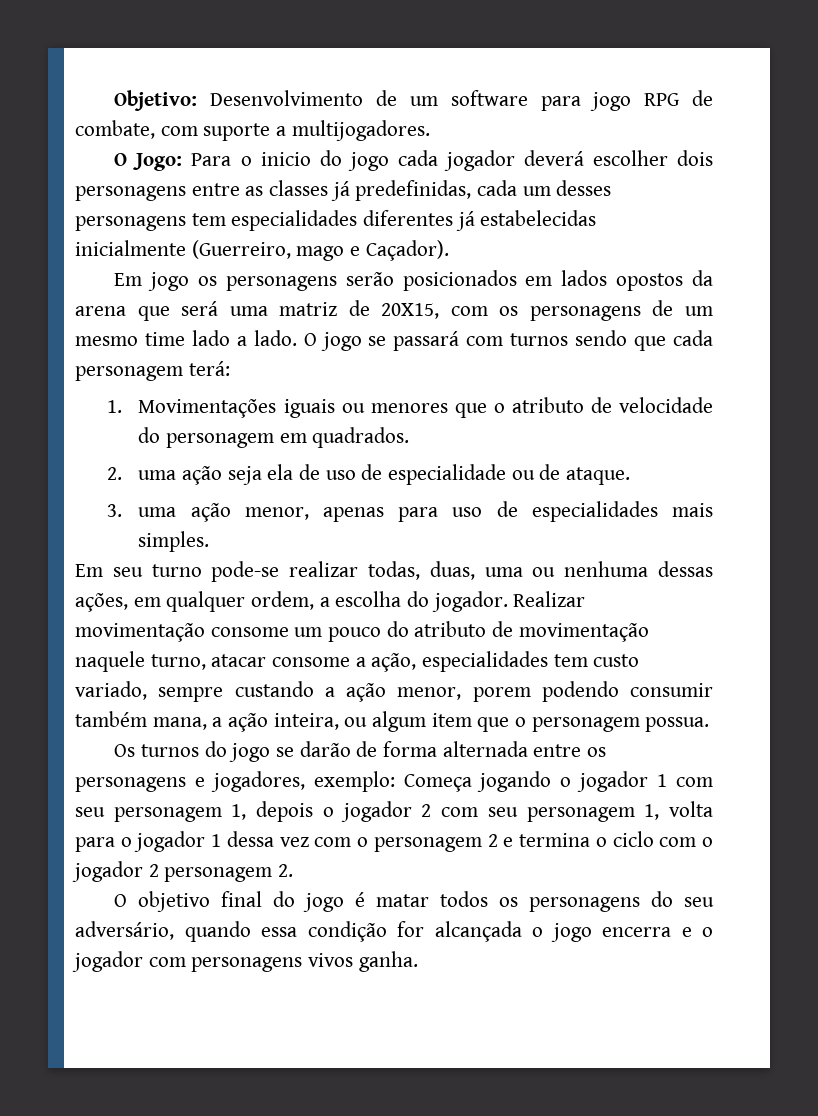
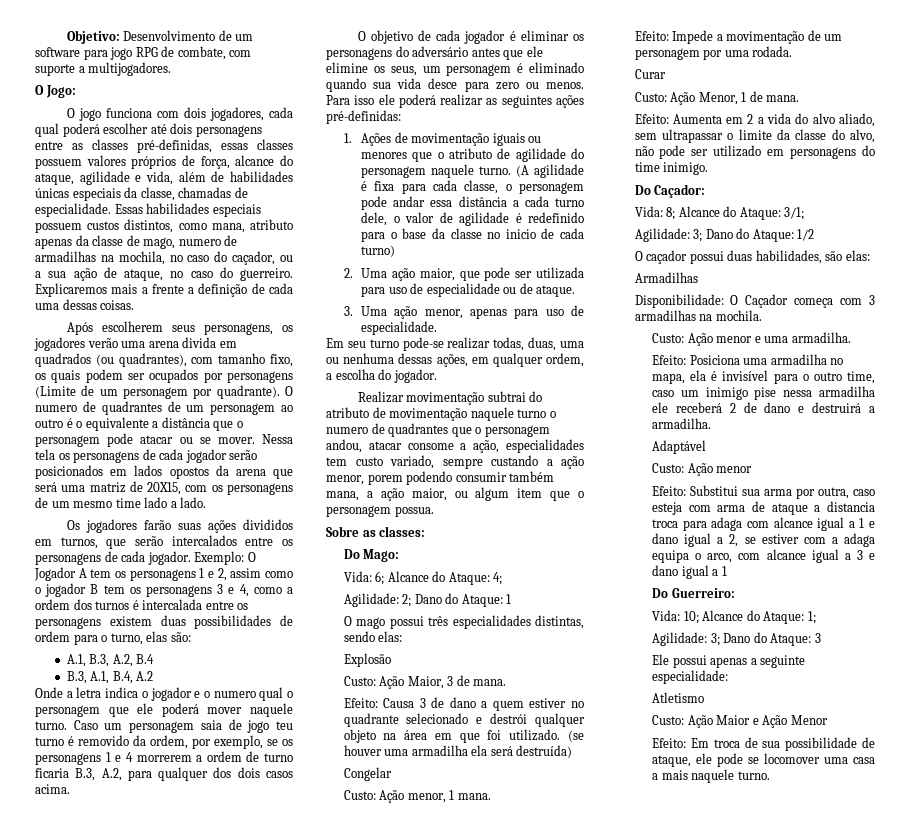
[191,150,668,171] Para o inicio do jogo cada jogador deverá escolher -> [66,107,293,121] [35,123,167,137] // O jogo funciona com dois jogadores, cada qual poderá escolher até
[330,180,612,201] [75,210,597,231] [75,240,449,261] [114,272,337,291] já predefinidas, cada um desses personagens tem especialidades diferentes já estabelecidas inicialmente (Guerreiro, mago e Caçador). // Em jogo os personagens -> [137,139,293,153] [35,155,293,169] [35,171,293,185] [35,187,248,201] [35,203,261,217] [35,219,294,233] [35,235,238,249] [35,251,293,265] [35,267,293,281] [35,283,293,297] [35,299,135,310] [66,321,293,335] [34,337,237,351] [35,353,293,367] [35,369,293,383] [35,385,293,399] [35,401,293,415] [35,417,243,431] [35,433,293,447] [35,449,227,463] pré-definidas, essas classes possuem valores próprios de força, alcance do ataque, agilidade e vida, além de habilidades únicas especiais da classe, chamadas de especialidade. Essas habilidades especiais possuem custos distintos, como mana, atributo apenas da classe de mago, numero de armadilhas na mochila, no caso do caçador, ou a sua ação de ataque, no caso do guerreiro. Explicaremos mais a frente a definição de cada uma dessas coisas. // Após escolherem seus personagens, os jogadores verão uma arena divida em quadrados (ou quadrantes), com tamanho fixo, os quais podem ser ocupados por personagens (Limite de um personagem por quadrante). O numero de quadrantes de um personagem ao outro é o equivalente a distância que o personagem pode atacar ou se mover. Nessa tela os personagens de cada jogador
[303,330,713,351] [75,361,230,381] [106,399,277,418] O jogo se passará com turnos sendo que cada personagem terá: // 1. Movimentações -> [66,519,293,533] [35,535,293,549] [35,551,256,565] [34,567,293,581] [35,583,293,597] [35,599,249,610] [35,615,293,629] [35,631,191,645] [66,654,155,667] [66,671,154,684] [35,687,293,701] [35,703,293,717] [35,719,293,733] [35,735,293,749] [35,751,293,765] [35,767,293,781] [35,784,70,794] [357,30,584,44] [326,46,543,60] [326,62,584,76] [326,78,584,92] [326,94,584,108] [326,110,401,124] [343,132,490,146] // Os jogadores farão suas ações divididos em turnos, que serão intercalados entre os personagens de cada jogador. Exemplo: O Jogador A tem os personagens 1 e 2, assim como o jogador B tem os personagens 3 e 4, como a ordem dos turnos é intercalada entre os personagens existem duas possibilidades de ordem para o turno, elas são: // A.1, B.3, A.2, B.4 // B.3, A.1, B.4, A.2 // Onde a letra indica o jogador e o numero qual o personagem que ele poderá mover naquele turno. Caso um personagem saia de jogo teu turno é removido da ordem, por exemplo, se os personagens 1 e 4 morrerem a ordem de turno ficaria B.3, A.2, para qualquer dos dois casos acima. // O objetivo de cada jogador é eliminar os personagens do adversário antes que ele elimine os seus, um personagem é eliminado quando sua vida desce para zero ou menos. Para isso ele poderá realizar as seguintes ações pré-definidas: // 1. Ações de movimentação
[618,397,713,413] velocidade -> [515,148,566,162] agilidade
[279,427,410,448] [106,464,321,485] em quadrados. // 2. uma ação seja ela de -> [430,164,584,178] [360,180,584,194] [360,196,584,210] [360,212,584,226] [360,228,584,242] [360,245,395,257] [343,267,584,281] [360,286,385,297] naquele turno. (A agilidade é fixa para cada classe, o personagem pode andar essa distância a cada turno dele, o valor de agilidade é redefinido para o base da classe no inicio de cada turno) // 2. Uma ação maior, que pode ser utilizada para
[138,507,177,517] uma -> [360,306,387,316] Uma
[531,501,713,522] [138,531,210,552] especialidades mais simples. -> [360,321,437,335] especialidade.
(508, 601) none -> (437, 376) //
[210,627,382,642] consome um pouco -> [487,391,526,402] subtrai
[150,654,206,670] turno, -> [517,409,556,418] [326,423,550,437] [326,439,362,453] turno o numero de quadrantes que o personagem andou,
[273,713,339,730] inteira, -> [411,488,447,501] maior,
[114,741,607,762] [75,771,714,792] [75,801,714,822] [75,831,713,852] [72,861,294,882] [114,891,715,912] [75,921,713,942] [72,951,418,972] Os turnos do jogo se darão de forma alternada entre os personagens e jogadores, exemplo: Começa jogando o jogador 1 com seu personagem 1, depois o jogador 2 com seu personagem 1, volta para o jogador 1 dessa vez com o personagem 2 e termina o ciclo com o jogador 2 personagem 2. // O objetivo final do jogo é matar todos os personagens do seu adversário, quando essa condição for alcançada o jogo encerra e o jogador com personagens vivos ganha. -> [326,526,426,537] [343,549,400,562] [343,571,503,585] [343,593,512,607] [343,615,584,629] [343,631,403,642] [343,653,391,667] [343,675,507,689] [343,697,584,711] [343,713,585,727] [343,729,584,743] [343,745,573,758] [343,767,392,781] [343,790,491,803] [634,30,843,44] [634,46,793,60] [634,69,666,79] [634,91,800,105] [634,113,875,127] [634,129,875,143] [634,145,875,159] [634,162,709,175] [634,184,706,198] [634,206,805,220] [634,228,815,242] [634,250,870,264] [634,272,698,283] [634,294,875,308] [634,310,762,321] [651,332,851,346] [651,354,844,365] [651,370,875,384] [651,386,875,400] [651,402,875,413] [651,418,711,429] [651,440,706,454] [651,463,753,476] [651,485,875,499] [651,501,875,515] [651,517,875,531] [651,533,875,547] [651,549,875,563] [651,565,727,579] [651,588,735,598] [651,610,816,624] [651,632,821,646] [651,654,806,668] [651,670,728,684] [651,692,704,703] [651,715,828,728] [651,737,875,751] [651,753,875,767] [651,769,770,783] Sobre as classes: // Do Mago: // Vida: 6; Alcance do Ataque: 4; // Agilidade: 2; Dano do Ataque: 1 // O mago possui três especialidades distintas, sendo elas: // Explosão // Custo: Ação Maior, 3 de mana. // Efeito: Causa 3 de dano a quem estiver no quadrante selecionado e destrói qualquer objeto na área em que foi utilizado. (se houver uma armadilha ela será destruída) // Congelar // Custo: Ação menor, 1 mana. // Efeito: Impede a movimentação de um personagem por uma rodada. // Curar // Custo: Ação Menor, 1 de mana. // Efeito: Aumenta em 2 a vida do alvo aliado, sem ultrapassar o limite da classe do alvo, não pode ser utilizado em personagens do time inimigo. // Do Caçador: // Vida: 8; Alcance do Ataque: 3/1; // Agilidade: 3; Dano do Ataque: 1/2 // O caçador possui duas habilidades, são elas: // Armadilhas // Disponibilidade: O Caçador começa com 3 armadilhas na mochila. // Custo: Ação menor e uma armadilha. // Efeito: Posiciona uma armadilha no mapa, ela é invisível para o outro time, caso um inimigo pise nessa armadilha ele receberá 2 de dano e destruirá a armadilha. // Adaptável // Custo: Ação menor // Efeito: Substitui sua arma por outra, caso esteja com arma de ataque a distancia troca para adaga com alcance igual a 1 e dano igual a 2, se estiver com a adaga equipa o arco, com alcance igual a 3 e dano igual a 1 // Do Guerreiro: // Vida: 10; Alcance do Ataque: 1; // Agilidade: 3; Dano do Ataque: 3 // Ele possui apenas a seguinte especialidade: // Atletismo // Custo: Ação Maior e Ação Menor // Efeito: Em troca de sua possibilidade de ataque, ele pode se locomover uma casa a mais naquele turno.

